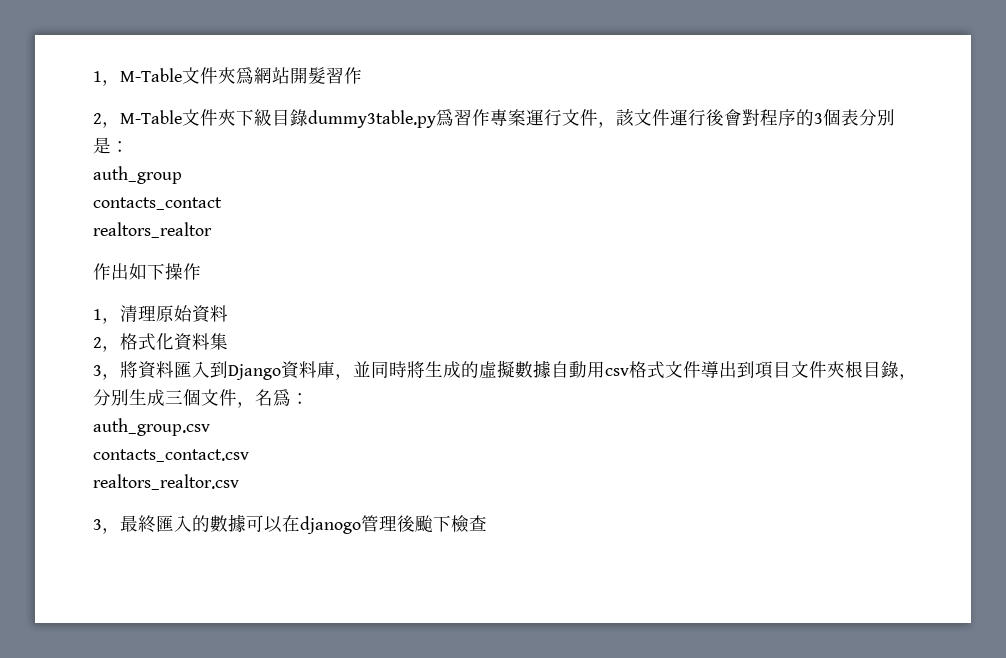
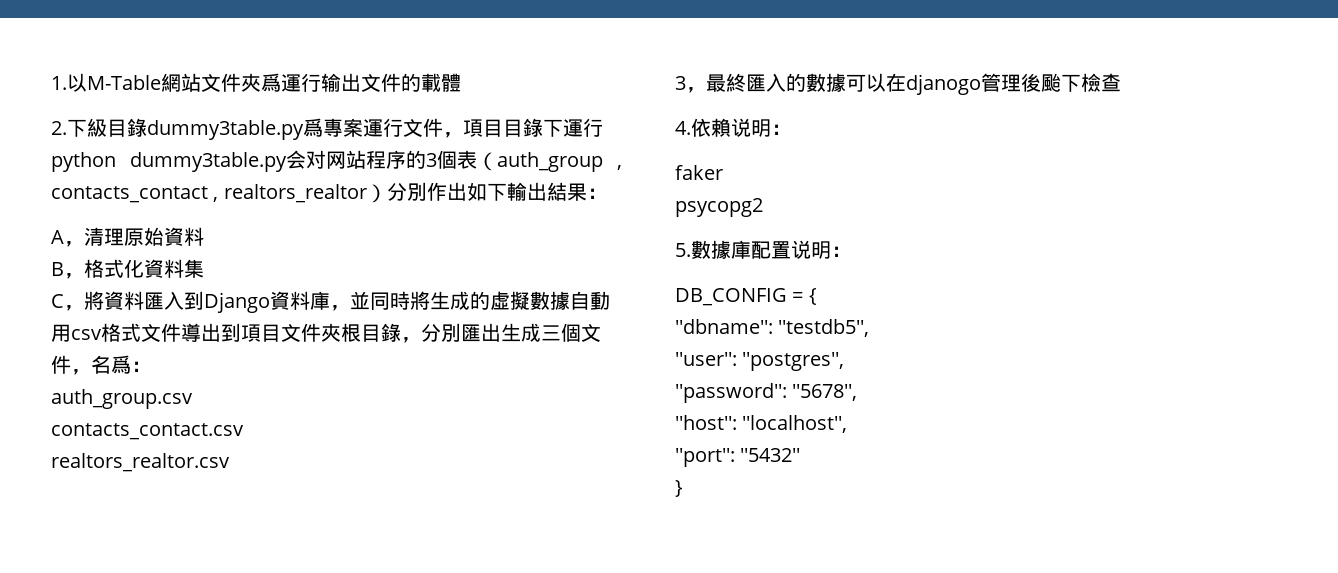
[93,67,362,86] [93,109,236,128] 1，M-Table文件夾爲網站開髮習作 // 2，M-Table文件夾 -> [51,73,461,92] [51,121,67,135] 1.以M-Table網站文件夾爲運行输出文件的載體 // 2.
[454,109,490,126] 習作 -> (323, 127) none
[616,109,895,127] [93,137,129,154] [93,166,182,184] [93,197,222,210] [93,222,212,238] [93,263,201,280] [93,309,102,320] 該文件運行後會對程序的3個表分別是： // auth_group // contacts_contact // realtors_realtor // 作出如下操作 // 1 -> [463,118,603,137] [51,150,622,172] [51,182,607,203] [51,230,64,244] 項目目錄下運行python dummy3table.py会对网站程序的3個表（auth_group , contacts_contact , realtors_realtor）分別作出如下輸出結果： // A
[93,337,102,348] 2 -> [51,262,64,276] B
[93,365,102,376] 3 -> [51,294,64,308] C
(129, 397) none -> [461,323,501,342] 匯出
(487, 523) none -> [675,118,791,137] [675,165,723,180] [675,198,763,217] [675,240,851,259] [675,288,817,306] [675,319,870,337] [675,352,845,371] [675,383,858,403] [675,415,848,433] [675,448,801,467] [675,480,683,497] // 4.依賴说明： // faker // psycopg2 // 5.數據庫配置说明： // DB_CONFIG = { // ''dbname'': ''testdb5'', // ''user'': ''postgres'', // ''password'': ''5678'', // ''host'': ''localhost'', // ''port'': ''5432'' // }

